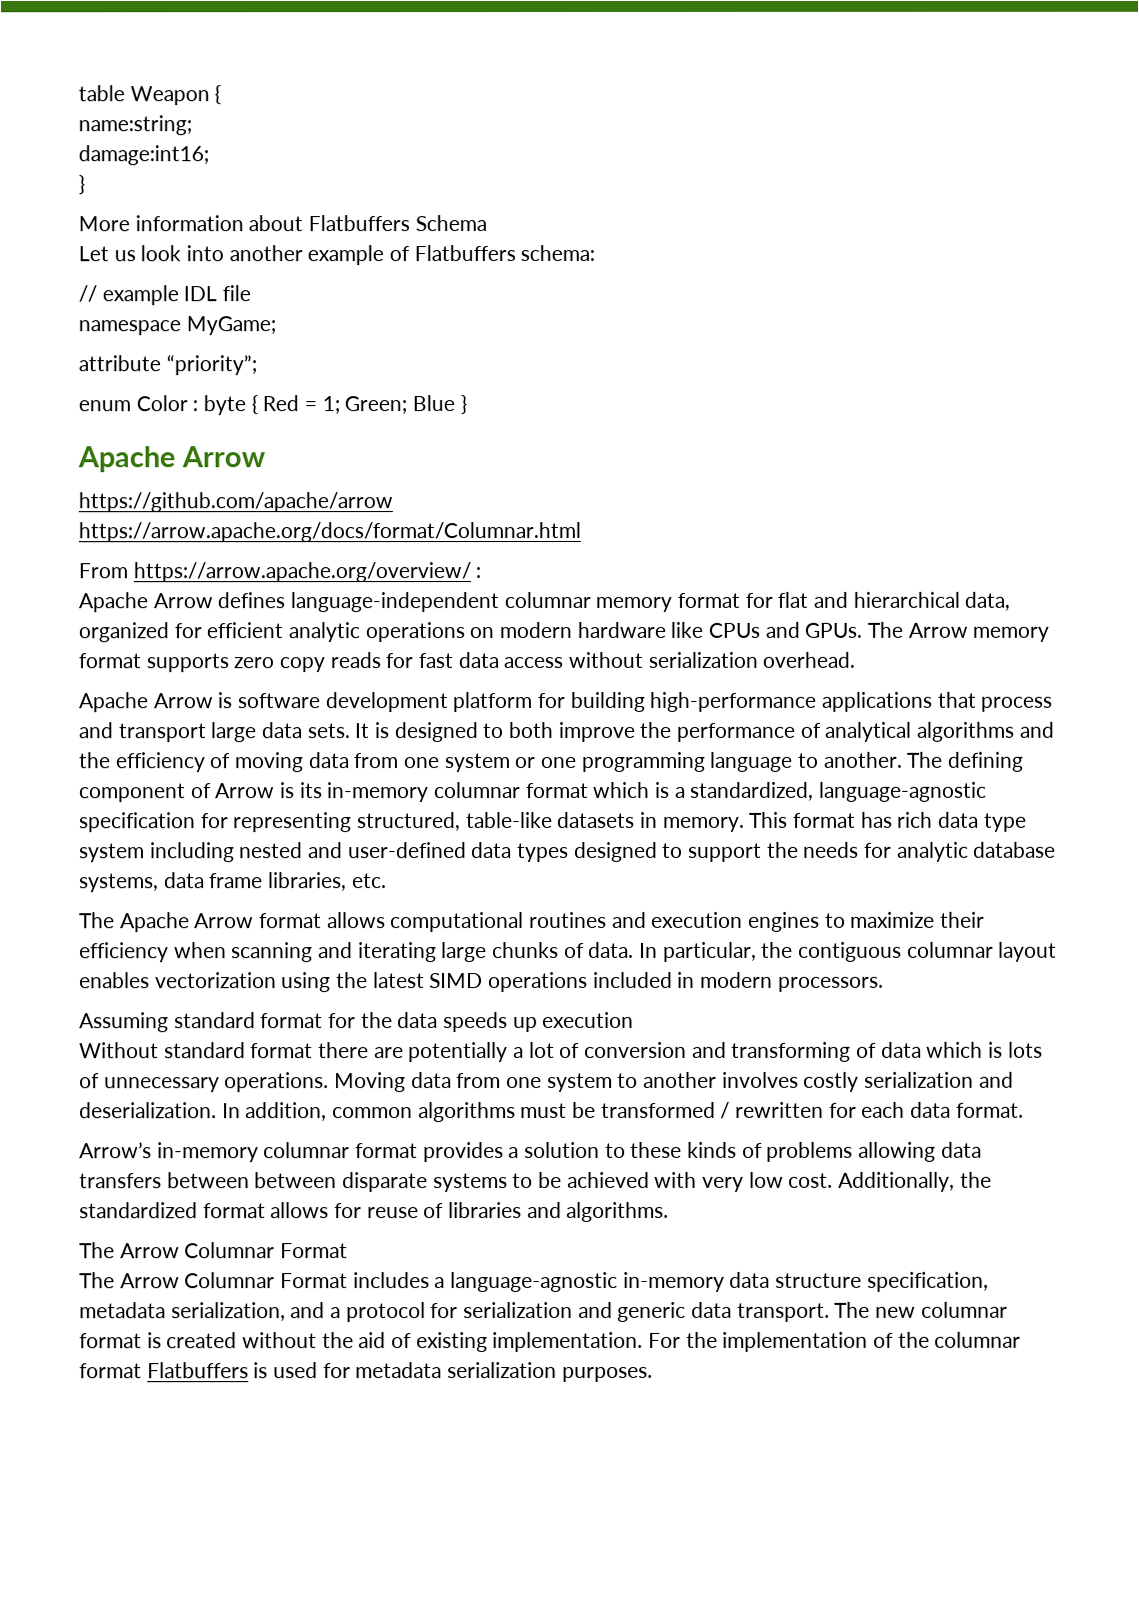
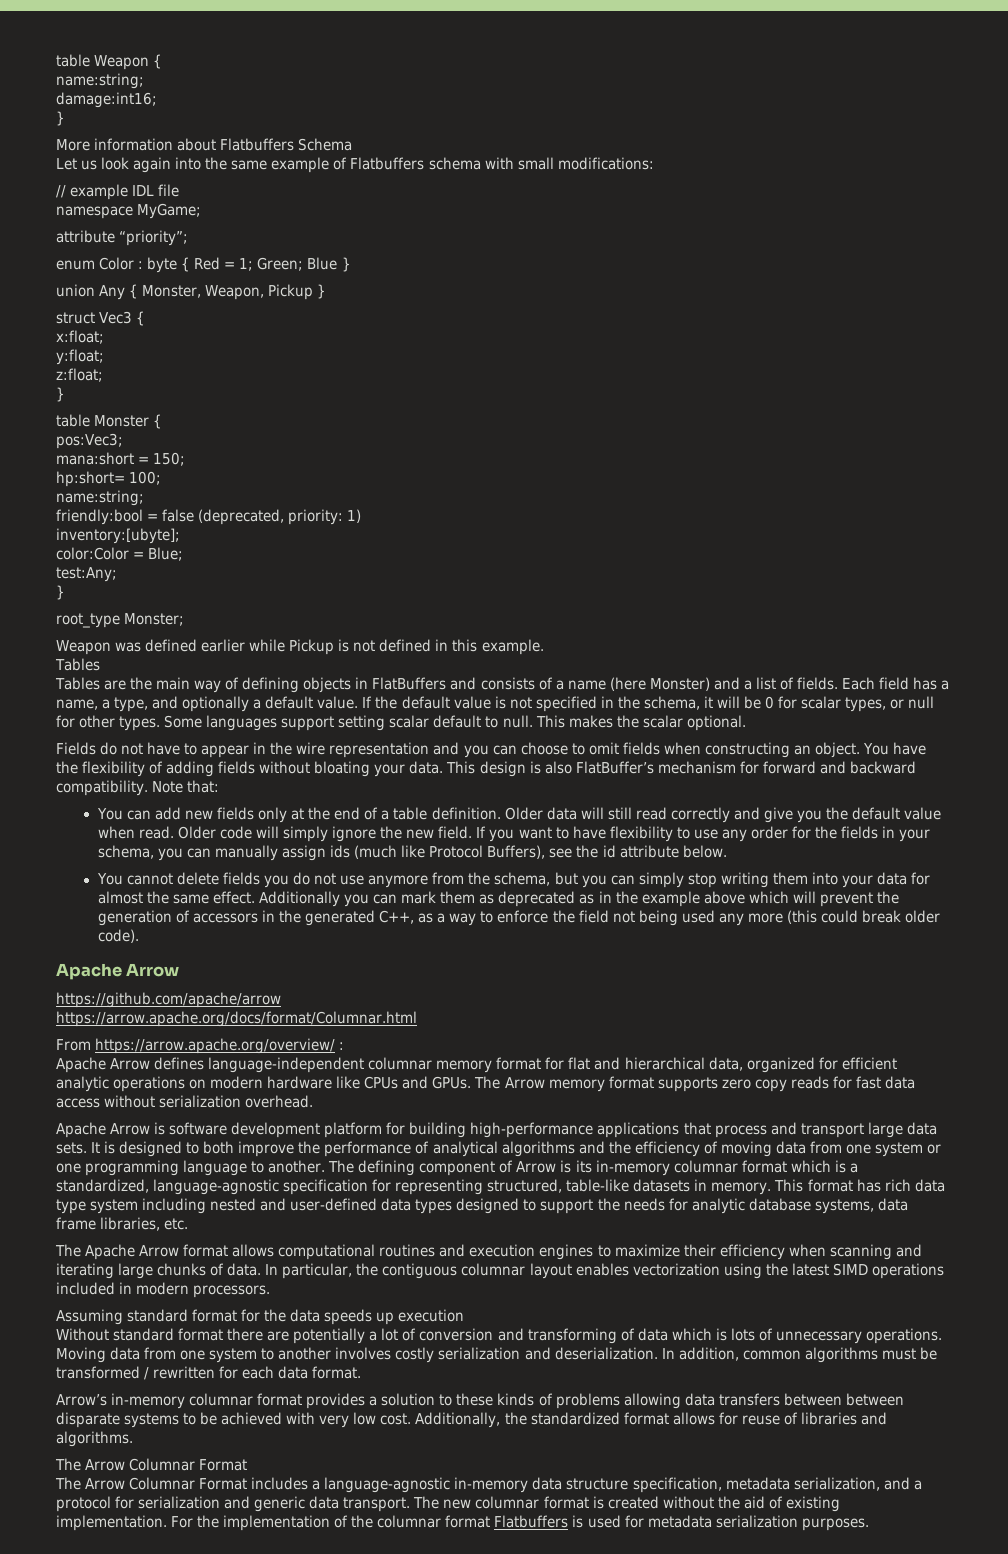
[186,244,596,266] into another example of Flatbuffers schema: -> [133,157,654,173] again into the same example of Flatbuffers schema with small modifications:
(467, 405) none -> [56,284,327,300] [56,311,146,326] [56,330,104,344] [56,349,104,365] [56,368,103,382] [56,387,65,402] [56,414,163,429] [56,433,123,449] [56,452,186,466] [56,471,162,487] [56,490,144,506] [56,509,362,525] [56,528,180,544] [56,547,184,561] [56,567,117,582] [56,585,65,600] [56,613,185,628] [56,639,544,655] [55,658,100,671] [55,677,950,693] [56,696,935,712] [56,715,746,731] [56,742,927,758] [56,761,916,777] [56,780,220,796] [96,807,942,823] [97,826,931,842] [97,845,727,861] [96,872,930,888] [97,891,899,907] [97,910,941,926] [97,929,139,943] // union Any { Monster, Weapon, Pickup } // struct Vec3 { // x:float; // y:float; // z:float; // } // table Monster { // pos:Vec3; // mana:short = 150; // hp:short= 100; // name:string; // friendly:bool = false (deprecated, priority: 1) // inventory:[ubyte]; // color:Color = Blue; // test:Any; // } // root_type Monster; // Weapon was defined earlier while Pickup is not defined in this example. // Tables // Tables are the main way of defining objects in FlatBuffers and consists of a name (here Monster) and a list of fields. Each field has a name, a type, and optionally a default value. If the default value is not specified in the schema, it will be 0 for scalar types, or null for other types. Some languages support setting scalar default to null. This makes the scalar optional. // Fields do not have to appear in the wire representation and you can choose to omit fields when constructing an object. You have the flexibility of adding fields without bloating your data. This design is also FlatBuffer’s mechanism for forward and backward compatibility. Note that: // You can add new fields only at the end of a table definition. Older data will still read correctly and give you the default value when read. Older code will simply ignore the new field. If you want to have flexibility to use any order for the fields in your schema, you can manually assign ids (much like Protocol Buffers), see the id attribute below. // You cannot delete fields you do not use anymore from the schema, but you can simply stop writing them into your data for almost the same effect. Additionally you can mark them as deprecated as in the example above which will prevent the generation of accessors in the generated C++, as a way to enforce the field not being used any more (this could break older code).

